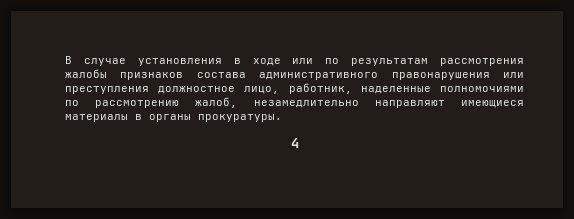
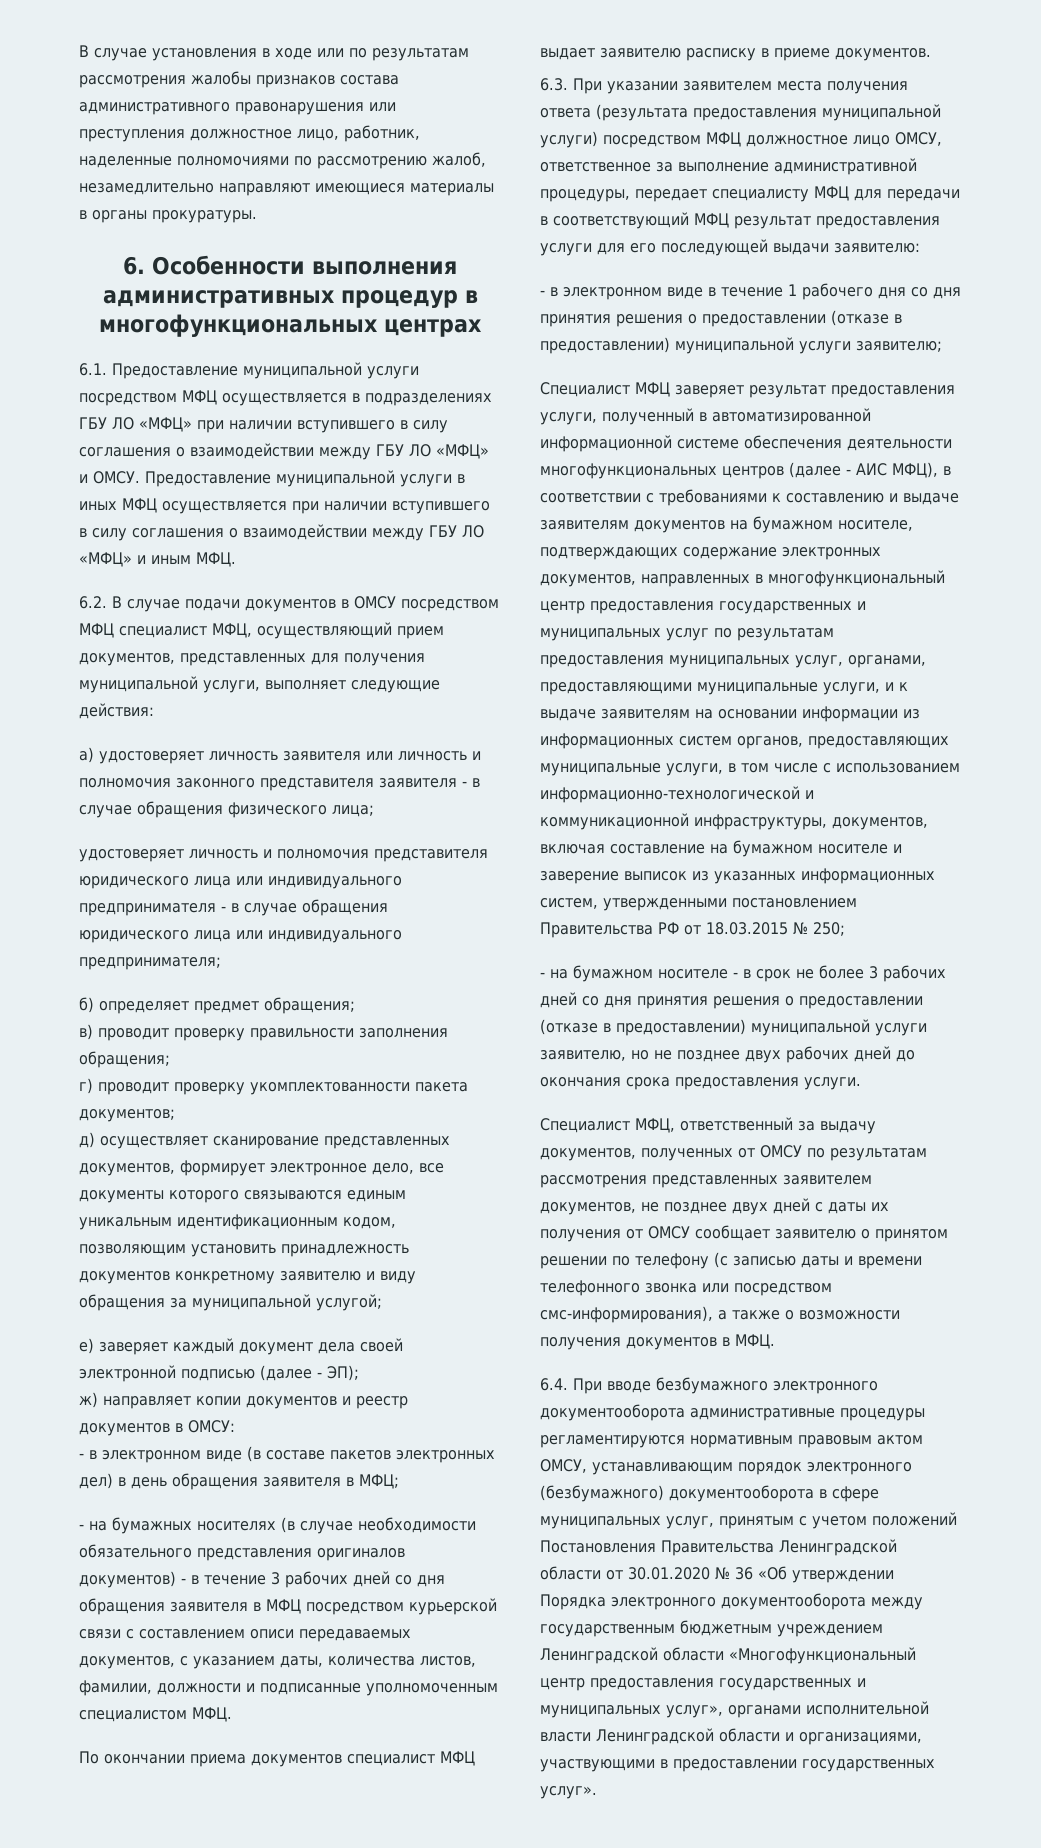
[290,138,299,148] 4 -> [123,255,457,275] [102,290,478,308] [99,314,482,337] [79,362,419,379] [79,390,492,406] [79,417,448,433] [79,443,489,460] [79,470,465,487] [79,498,490,514] [79,524,484,541] [79,552,236,567] [79,596,499,612] [79,622,444,639] [79,653,425,666] [79,676,440,693] [79,703,154,719] [79,747,481,764] [79,778,480,791] [79,801,374,818] [79,849,488,862] [79,876,402,889] [79,899,388,916] [79,930,402,943] [79,957,221,970] [79,997,355,1014] [79,1024,448,1041] [79,1051,170,1068] [79,1078,468,1095] [79,1109,175,1122] [79,1132,450,1149] [79,1160,444,1176] [79,1190,406,1203] [79,1214,396,1230] [79,1244,409,1257] [79,1271,416,1284] [79,1294,382,1311] [79,1338,403,1355] [79,1365,359,1382] [79,1392,408,1409] [79,1420,235,1436] [79,1446,495,1463] [79,1473,399,1490] [79,1517,476,1534] [79,1544,405,1561] [79,1571,445,1588] [79,1598,497,1615] [79,1629,411,1642] [79,1656,476,1669] [79,1680,498,1696] [79,1707,232,1722] [79,1751,475,1767] [540,48,931,61] [540,78,908,94] [540,104,941,121] [540,131,942,148] [540,158,917,175] [540,186,960,202] [540,212,940,229] [540,239,920,256] [540,283,961,300] [540,310,902,327] [540,337,942,354] [540,382,955,398] [540,408,871,425] [540,435,952,452] [540,462,951,479] [540,489,959,506] [540,516,913,533] [540,547,881,560] [540,570,945,587] [540,601,866,614] [540,628,834,641] [540,655,926,668] [540,682,908,695] [540,706,920,722] [540,733,949,749] [540,763,960,776] [540,786,814,803] [540,813,928,830] [540,840,902,857] [540,868,935,884] [540,898,857,911] [540,922,845,938] [540,965,946,982] [540,992,923,1009] [540,1019,927,1036] [540,1046,915,1063] [540,1077,861,1090] [540,1117,876,1134] [540,1145,927,1161] [540,1175,872,1188] [540,1198,889,1215] [540,1225,948,1242] [540,1252,922,1269] [540,1280,832,1296] [540,1306,900,1323] [540,1334,775,1350] [540,1377,878,1394] [540,1404,925,1421] [540,1435,923,1448] [540,1459,912,1475] [540,1485,879,1502] [540,1512,957,1529] [540,1539,897,1556] [540,1566,894,1583] [540,1593,923,1610] [540,1620,883,1637] [540,1647,916,1664] [540,1678,866,1691] [540,1701,929,1718] [540,1728,922,1745] [540,1759,935,1772] [540,1786,597,1799] 6. Особенности выполнения административных процедур в многофункциональных центрах // 6.1. Предоставление муниципальной услуги посредством МФЦ осуществляется в подразделениях ГБУ ЛО «МФЦ» при наличии вступившего в силу соглашения о взаимодействии между ГБУ ЛО «МФЦ» и ОМСУ. Предоставление муниципальной услуги в иных МФЦ осуществляется при наличии вступившего в силу соглашения о взаимодействии между ГБУ ЛО «МФЦ» и иным МФЦ. // 6.2. В случае подачи документов в ОМСУ посредством МФЦ специалист МФЦ, осуществляющий прием документов, представленных для получения муниципальной услуги, выполняет следующие действия: // а) удостоверяет личность заявителя или личность и полномочия законного представителя заявителя - в случае обращения физического лица; // удостоверяет личность и полномочия представителя юридического лица или индивидуального предпринимателя - в случае обращения юридического лица или индивидуального предпринимателя; // б) определяет предмет обращения; // в) проводит проверку правильности заполнения обращения; // г) проводит проверку укомплектованности пакета документов; // д) осуществляет сканирование представленных документов, формирует электронное дело, все документы которого связываются единым уникальным идентификационным кодом, позволяющим установить принадлежность документов конкретному заявителю и виду обращения за муниципальной услугой; // е) заверяет каждый документ дела своей электронной подписью (далее - ЭП); // ж) направляет копии документов и реестр документов в ОМСУ: // - в электронном виде (в составе пакетов электронных дел) в день обращения заявителя в МФЦ; // - на бумажных носителях (в случае необходимости обязательного представления оригиналов документов) - в течение 3 рабочих дней со дня обращения заявителя в МФЦ посредством курьерской связи с составлением описи передаваемых документов, с указанием даты, количества листов, фамилии, должности и подписанные уполномоченным специалистом МФЦ. // По окончании приема документов специалист МФЦ выдает заявителю расписку в приеме документов. // 6.3. При указании заявителем места получения ответа (результата предоставления муниципальной услуги) посредством МФЦ должностное лицо ОМСУ, ответственное за выполнение административной процедуры, передает специалисту МФЦ для передачи в соответствующий МФЦ результат предоставления услуги для его последующей выдачи заявителю: // - в электронном виде в течение 1 рабочего дня со дня принятия решения о предоставлении (отказе в предоставлении) муниципальной услуги заявителю; // Специалист МФЦ заверяет результат предоставления услуги, полученный в автоматизированной информационной системе обеспечения деятельности многофункциональных центров (далее - АИС МФЦ), в соответствии с требованиями к составлению и выдаче заявителям документов на бумажном носителе, подтверждающих содержание электронных документов, направленных в многофункциональный центр предоставления государственных и муниципальных услуг по результатам предоставления муниципальных услуг, органами, предоставляющими муниципальные услуги, и к выдаче заявителям на основании информации из информационных систем органов, предоставляющих муниципальные услуги, в том числе с использованием информационно-технологической и коммуникационной инфраструктуры, документов, включая составление на бумажном носителе и заверение выписок из указанных информационных систем, утвержденными постановлением Правительства РФ от 18.03.2015 № 250; // - на бумажном носителе - в срок не более 3 рабочих дней со дня принятия решения о предоставлении (отказе в предоставлении) муниципальной услуги заявителю, но не позднее двух рабочих дней до окончания срока предоставления услуги. // Специалист МФЦ, ответственный за выдачу документов, полученных от ОМСУ по результатам рассмотрения представленных заявителем документов, не позднее двух дней с даты их получения от ОМСУ сообщает заявителю о принятом решении по телефону (с записью даты и времени телефонного звонка или посредством смс-информирования), а также о возможности получения документов в МФЦ. // 6.4. При вводе безбумажного электронного документооборота административные процедуры регламентируются нормативным правовым актом ОМСУ, устанавливающим порядок электронного (безбумажного) документооборота в сфере муниципальных услуг, принятым с учетом положений Постановления Правительства Ленинградской области от 30.01.2020 № 36 «Об утверждении Порядка электронного документооборота между государственным бюджетным учреждением Ленинградской области «Многофункциональный центр предоставления государственных и муниципальных услуг», органами исполнительной власти Ленинградской области и организациями, участвующими в предоставлении государственных услуг».

